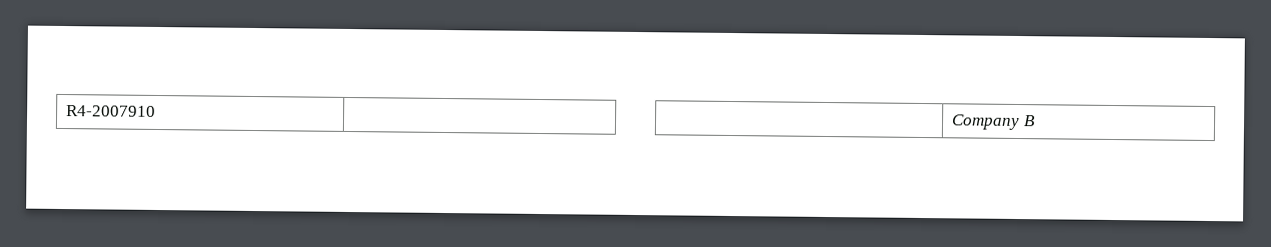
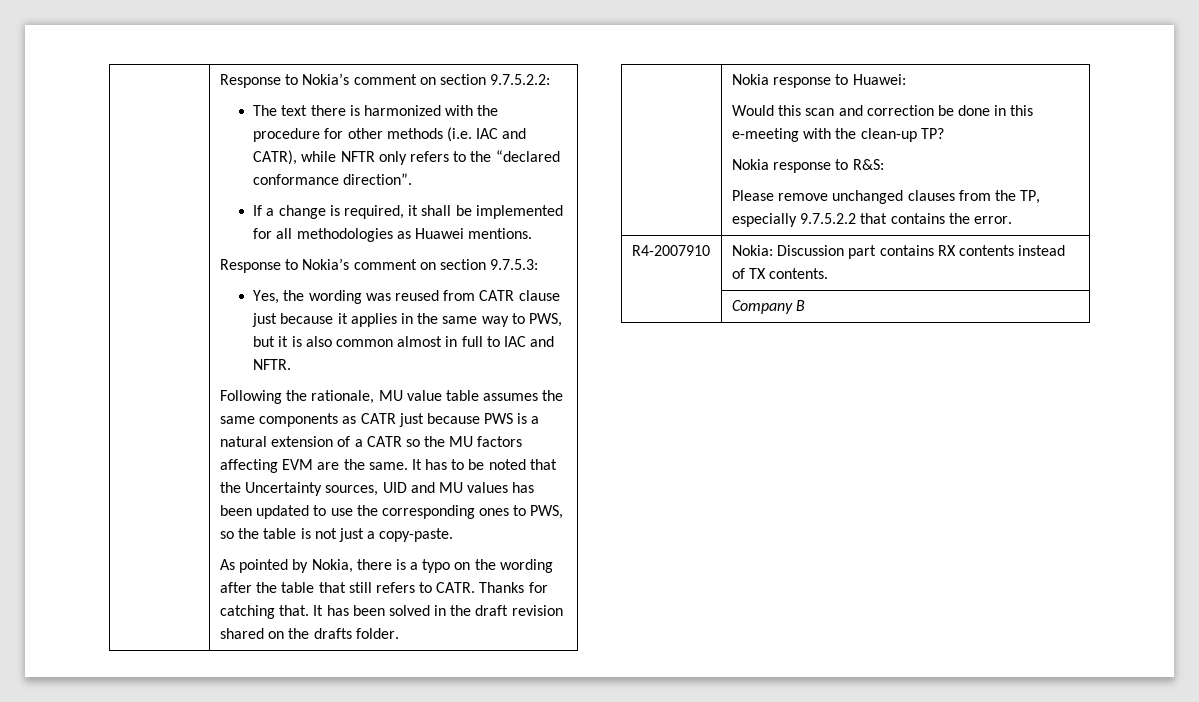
[66,105,157,117] R4-2007910 | -> [219,73,551,88] [253,105,499,116] [253,127,527,142] [253,150,560,165] [253,173,413,185] [253,205,563,219] [253,228,533,242] [219,258,539,273] [253,290,560,304] [252,313,562,327] [253,336,555,347] [253,359,292,370] [219,390,564,404] [219,413,540,427] [219,436,523,447] [219,459,557,473] [219,482,535,496] [219,505,564,519] [219,528,454,542] [219,559,553,573] [219,582,548,593] [219,605,563,619] [219,628,399,639] [731,74,906,88] [731,105,1034,116] [731,128,944,142] [731,159,884,173] [731,190,1041,204] [731,213,1012,227] [631,245,710,256] [731,245,1066,259] [731,268,829,279] | Response to Nokia’s comment on section 9.7.5.2.2: // The text there is harmonized with the procedure for other methods (i.e. IAC and CATR), while NFTR only refers to the “declared conformance direction”. // If a change is required, it shall be implemented for all methodologies as Huawei mentions. // Response to Nokia’s comment on section 9.7.5.3: // Yes, the wording was reused from CATR clause just because it applies in the same way to PWS, but it is also common almost in full to IAC and NFTR. // Following the rationale, MU value table assumes the same components as CATR just because PWS is a natural extension of a CATR so the MU factors affecting EVM are the same. It has to be noted that the Uncertainty sources, UID and MU values has been updated to use the corresponding ones to PWS, so the table is not just a copy-paste. // As pointed by Nokia, there is a typo on the wording after the table that still refers to CATR. Thanks for catching that. It has been solved in the draft revision shared on the drafts folder. // | Nokia response to Huawei: // Would this scan and correction be done in this e-meeting with the clean-up TP? // Nokia response to R&S: // Please remove unchanged clauses from the TP, especially 9.7.5.2.2 that contains the error. // R4-2007910 | Nokia: Discussion part contains RX contents instead of TX contents.

